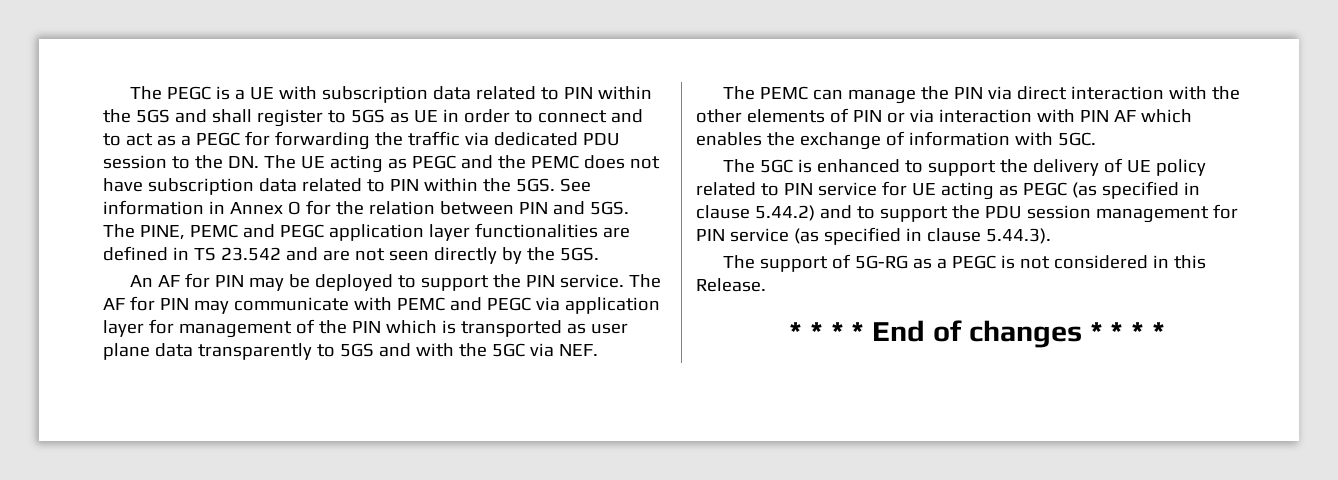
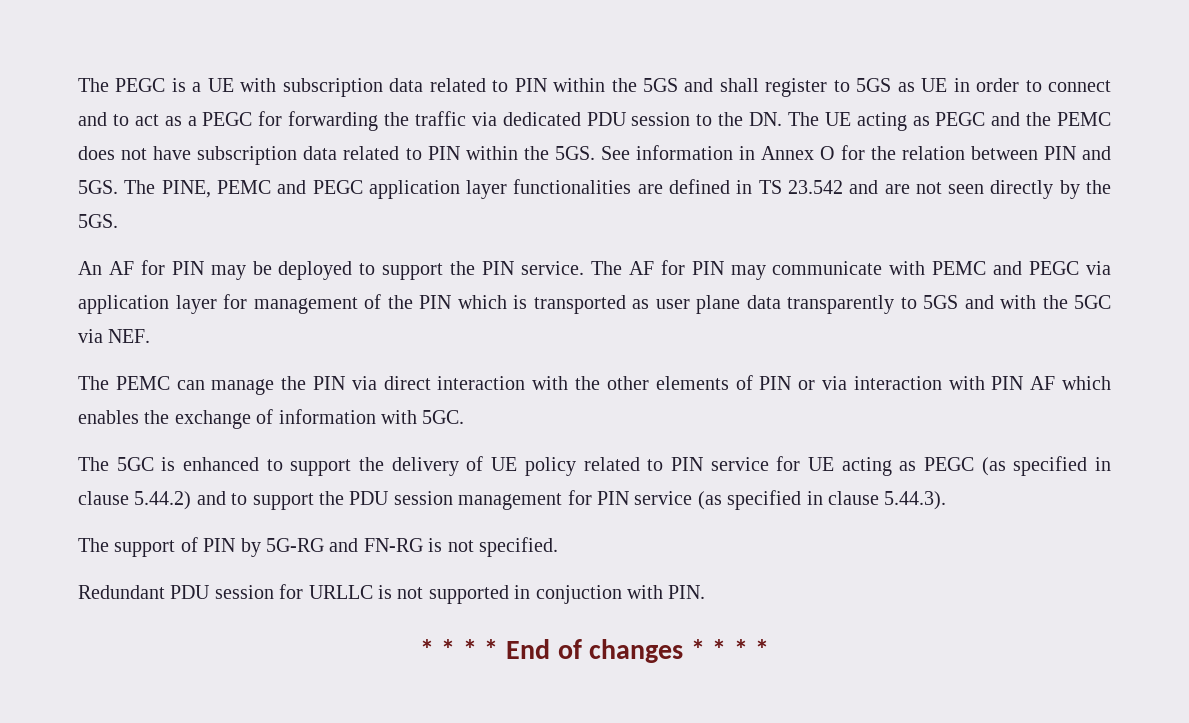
[855,255,1207,269] [696,278,766,292] 5G-RG as a PEGC is not considered in this Release. -> [203,537,558,557] [78,584,706,604] PIN by 5G-RG and FN-RG is not specified. // Redundant PDU session for URLLC is not supported in conjuction with PIN.

